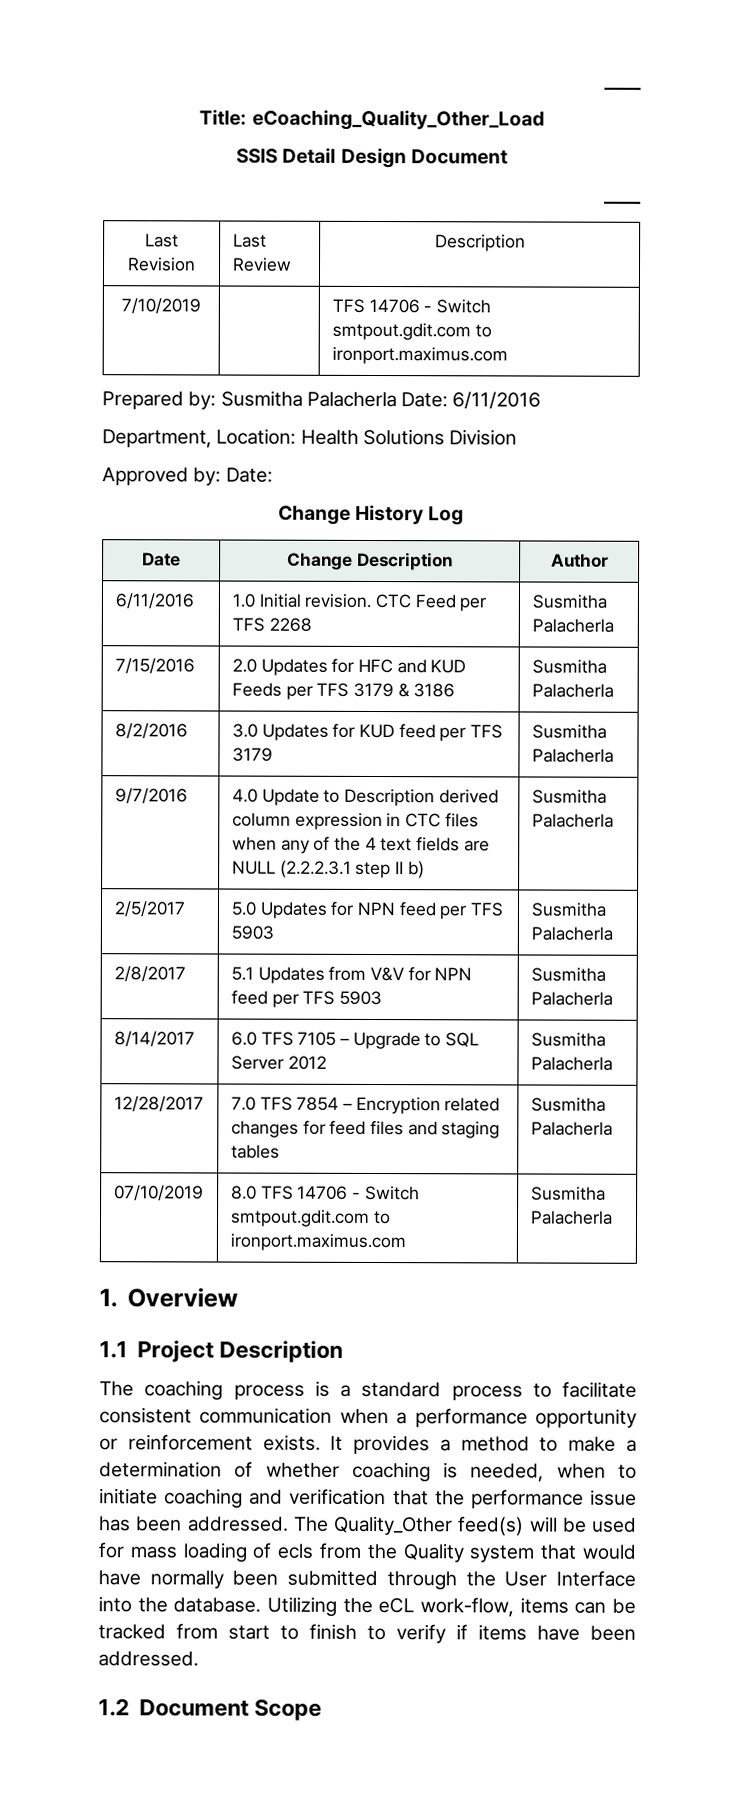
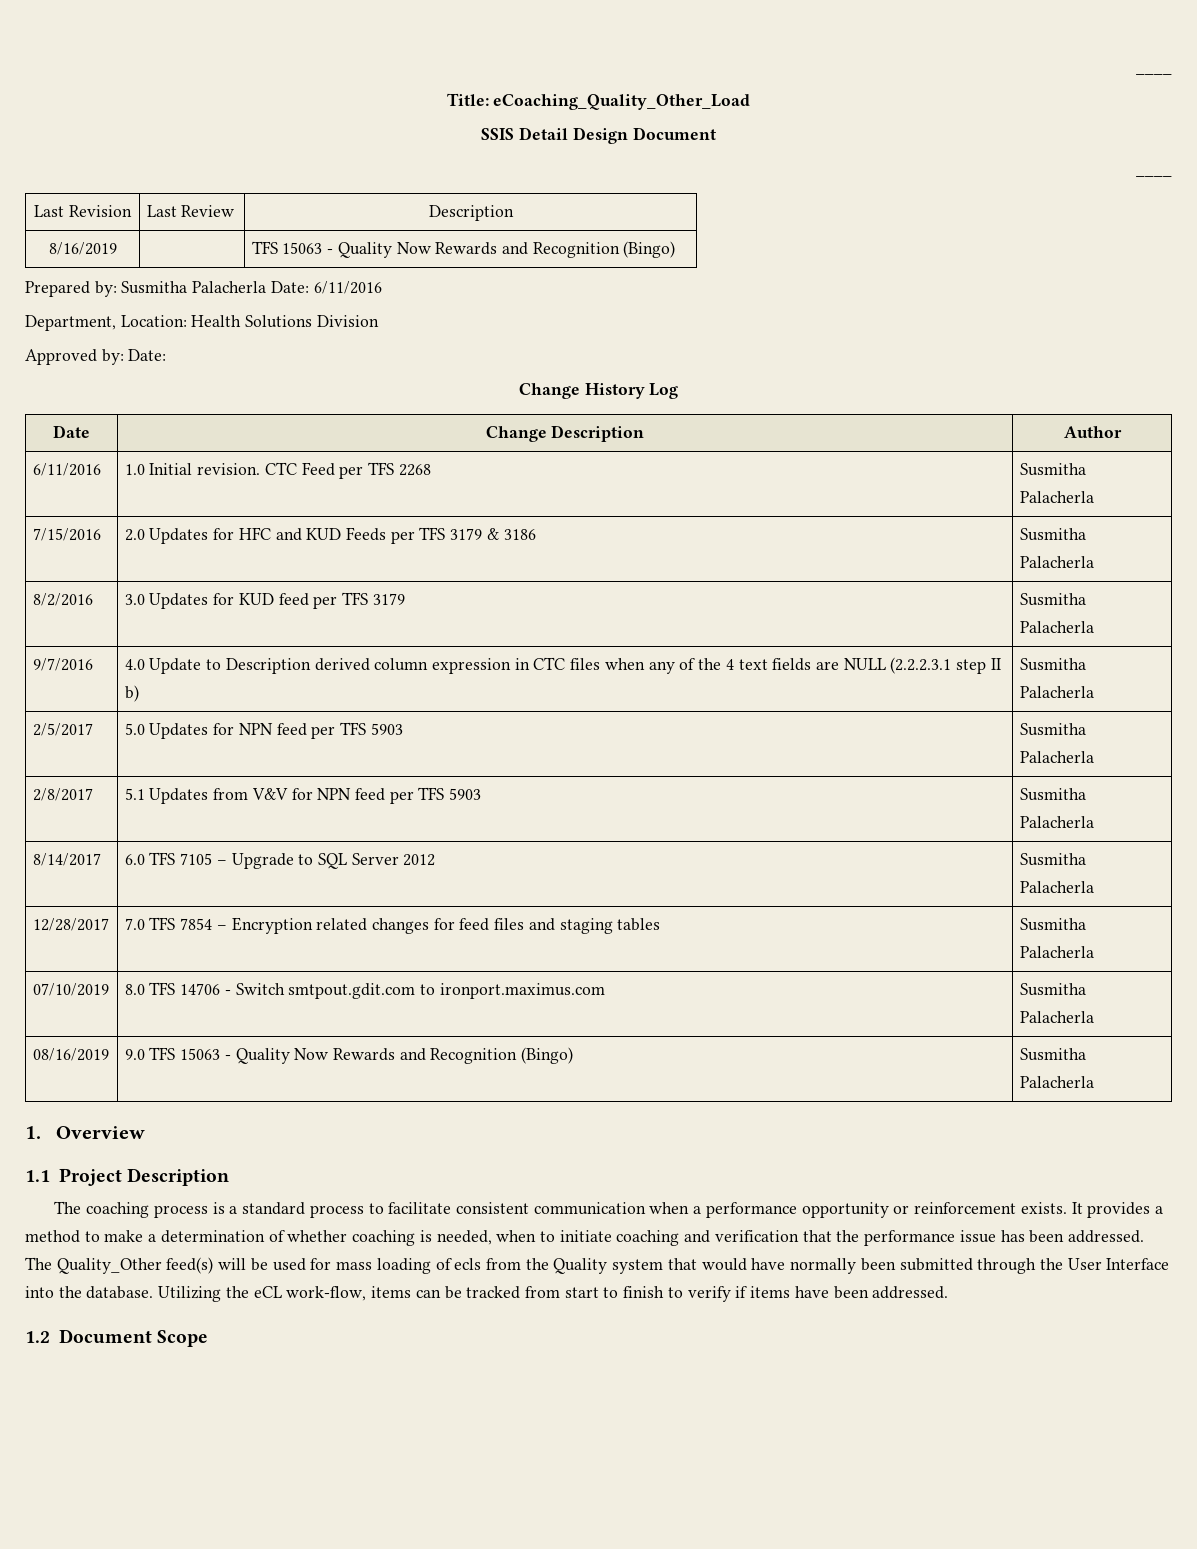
[121,298,201,314] [331,298,491,314] [331,322,492,341] [331,346,508,365] 7/10/2019 | | TFS 14706 - Switch smtpout.gdit.com to ironport.maximus.com -> [48,242,117,255] [251,241,676,258] 8/16/2019 | | TFS 15063 - Quality Now Rewards and Recognition (Bingo)
(613, 1217) none -> [32,1048,109,1061] [124,1047,574,1064] [1019,1048,1086,1061] [1019,1076,1094,1088] // 08/16/2019 | 9.0 TFS 15063 - Quality Now Rewards and Recognition (Bingo) | Susmitha Palacherla

